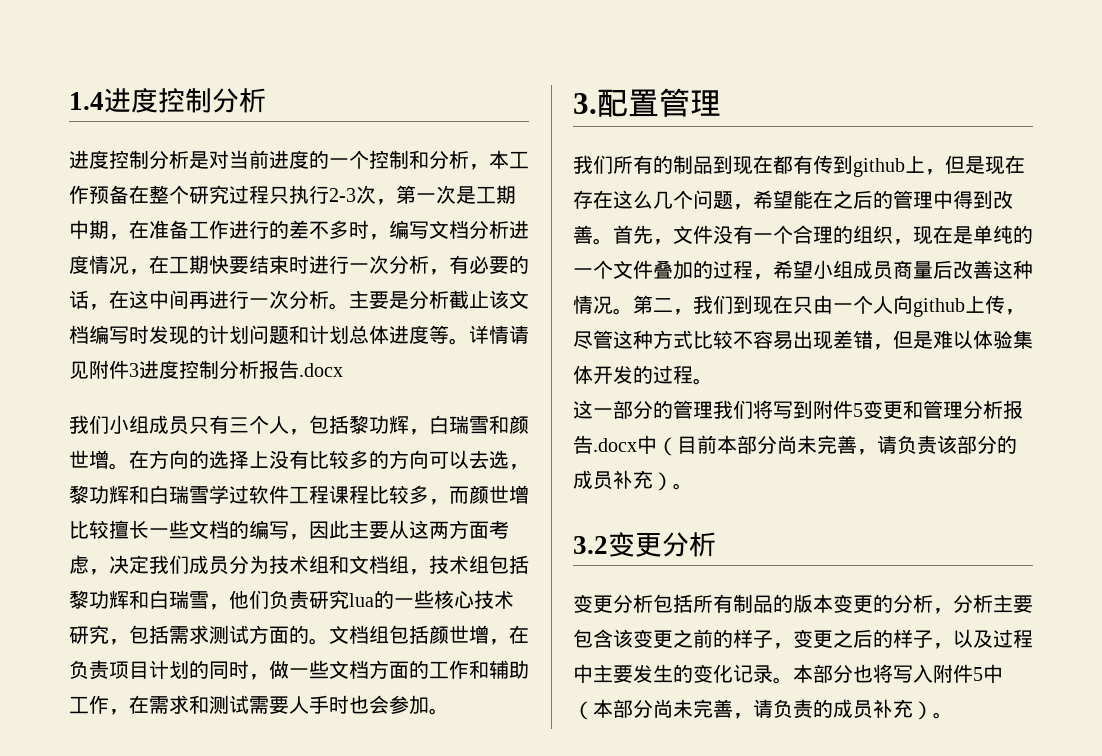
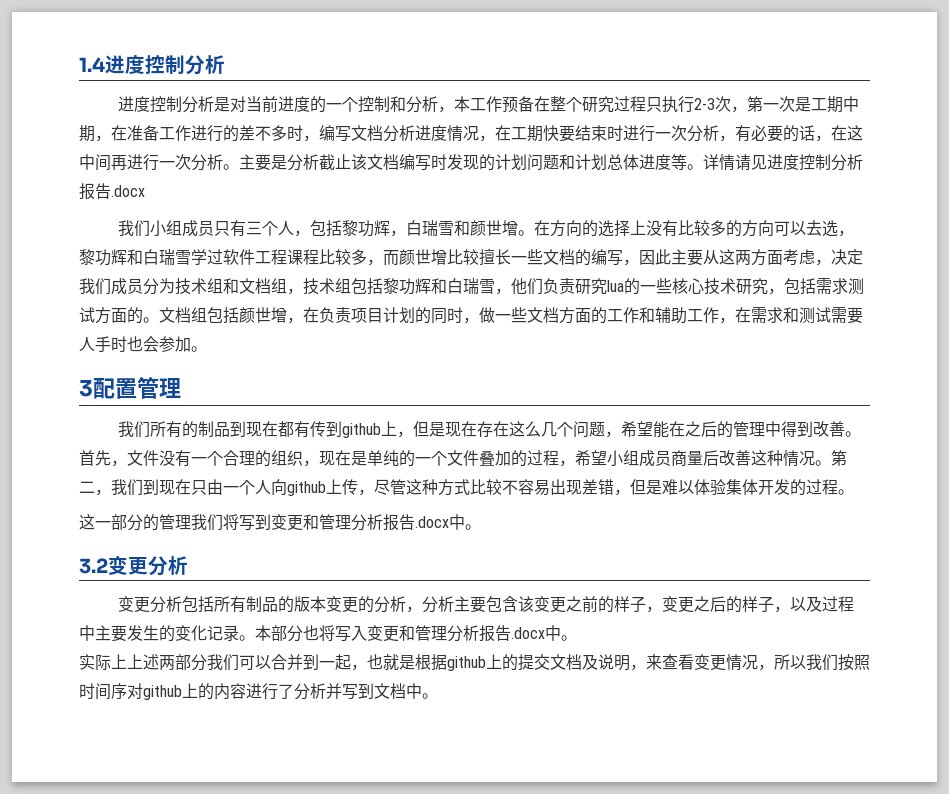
[89,360,139,379] 附件3 -> (767, 162) none
[573,93,597,114] 3. -> [79,379,93,397] 3
[813,400,1023,419] [573,435,1017,456] [573,470,673,491] 附件5变更和管理分析报告.docx中（目前本部分尚未完善，请负责该部分的成员补充） -> [271,514,465,531] 变更和管理分析报告.docx中
[933,664,1003,683] [573,699,933,720] 附件5中（本部分尚未完善，请负责的成员补充） -> [367,625,577,642] [79,654,870,671] [79,683,422,700] 变更和管理分析报告.docx中。 // 实际上上述两部分我们可以合并到一起，也就是根据github上的提交文档及说明，来查看变更情况，所以我们按照时间序对github上的内容进行了分析并写到文档中

